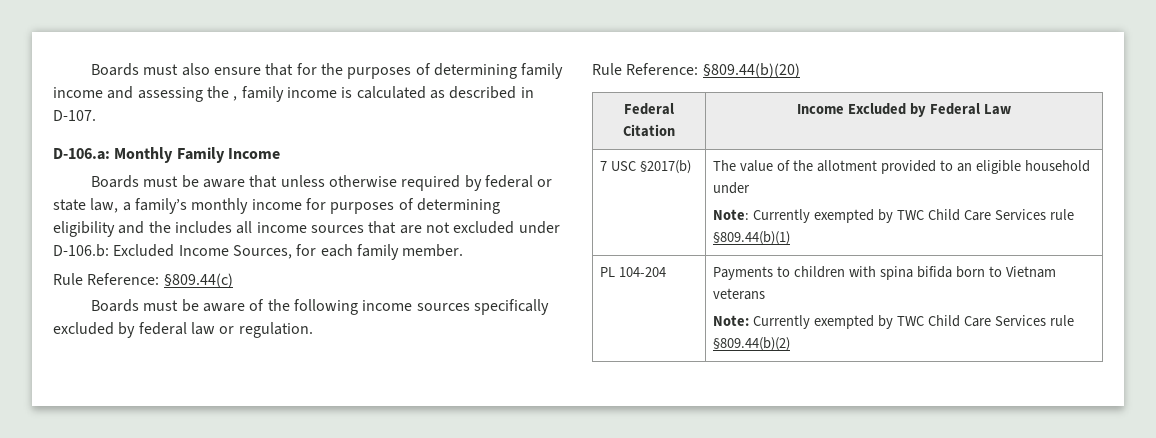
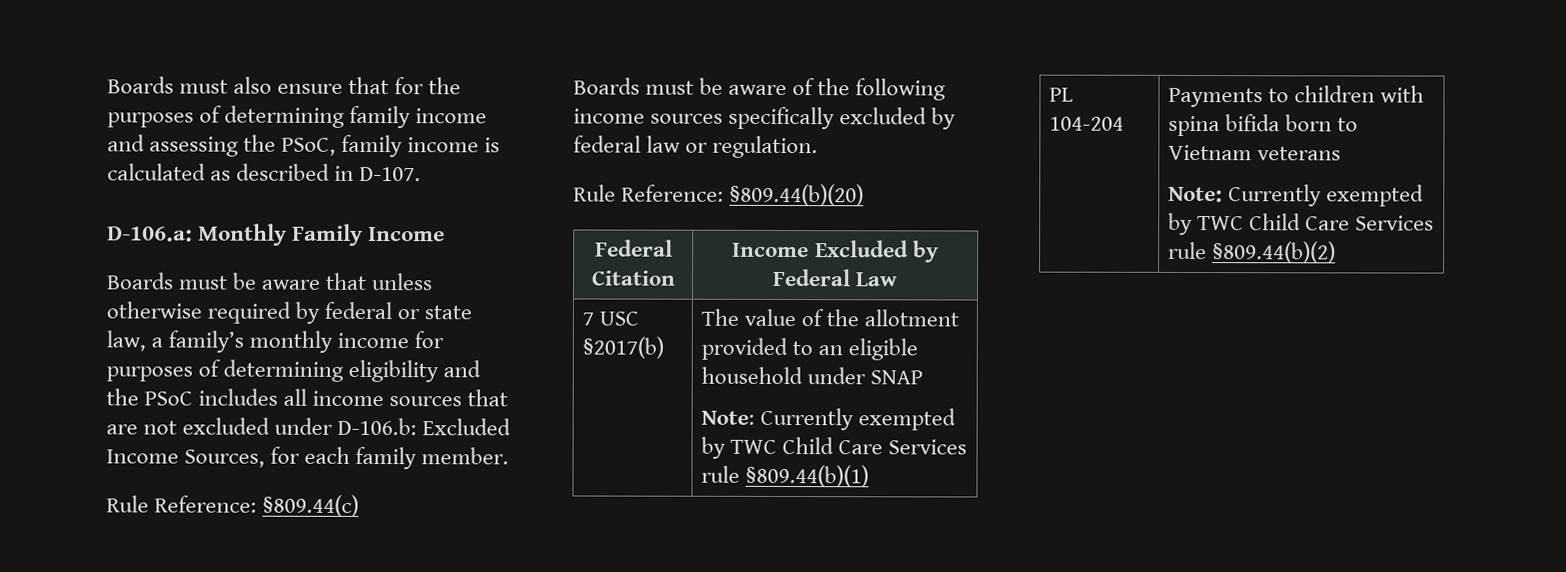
[233,96,238,101] , -> [281,137,337,156] PSoC,
(171, 227) none -> [144,391,194,406] PSoC
(751, 188) none -> [869,370,923,385] SNAP

